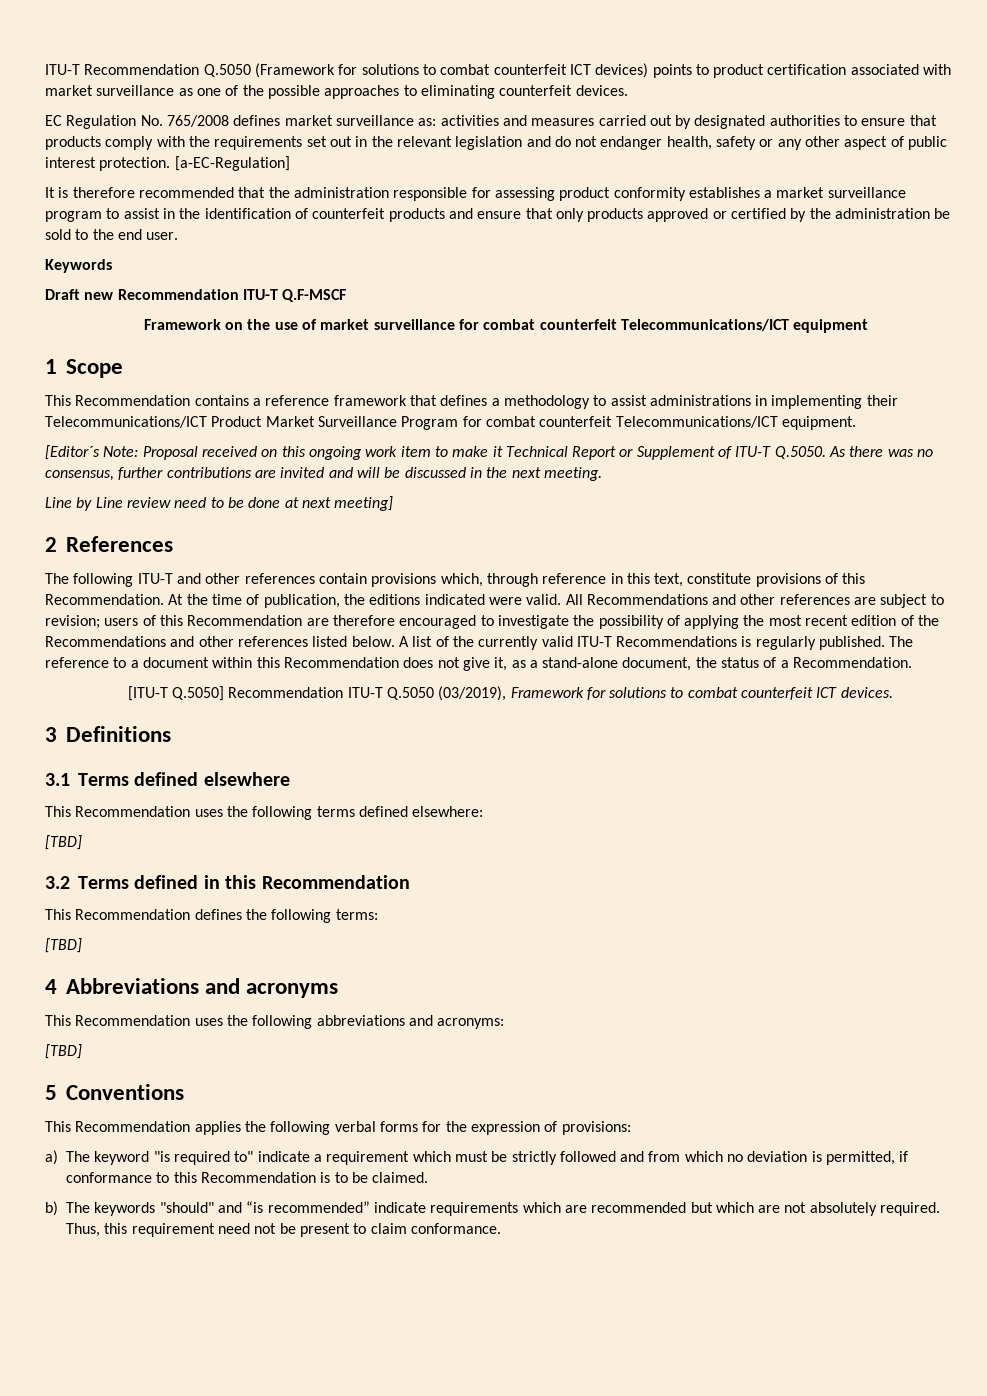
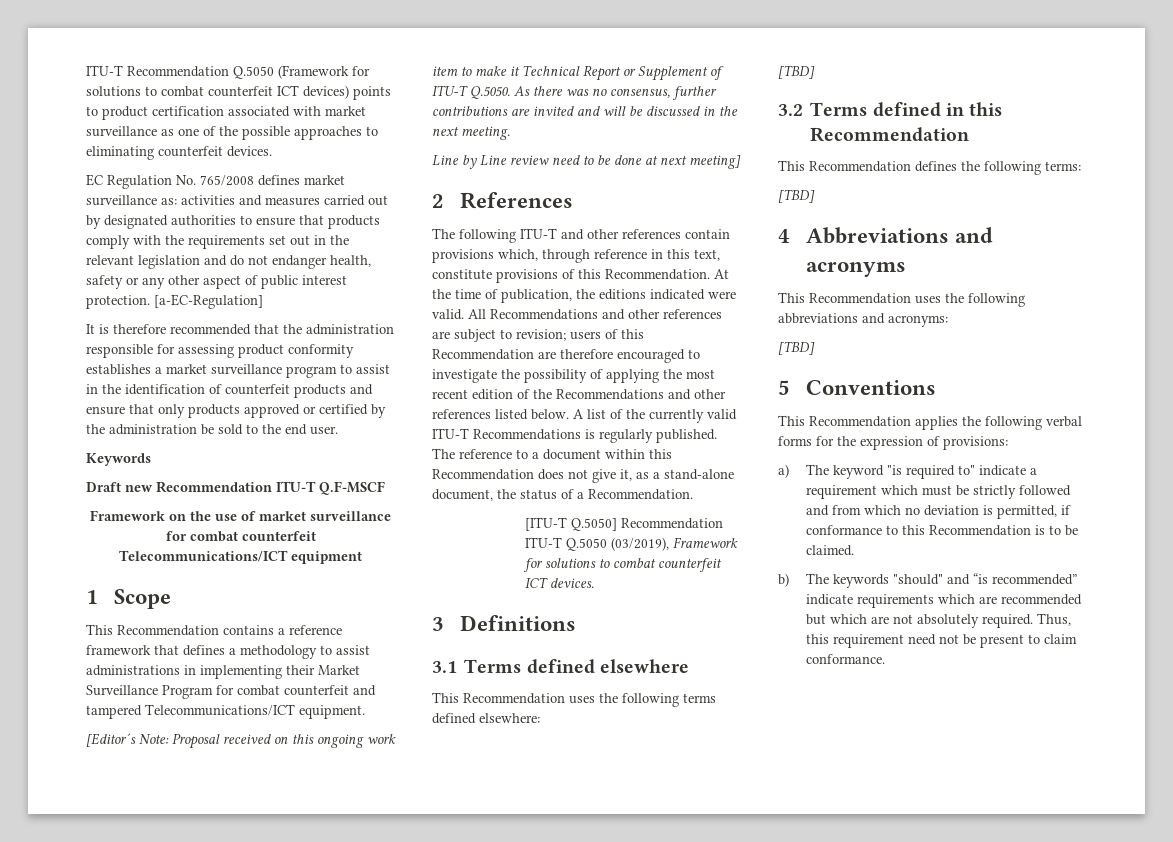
[45,416,263,428] Telecommunications/ICT Product -> (315, 670) none
(613, 421) none -> [353,685,376,696] [86,705,142,719] and tampered

